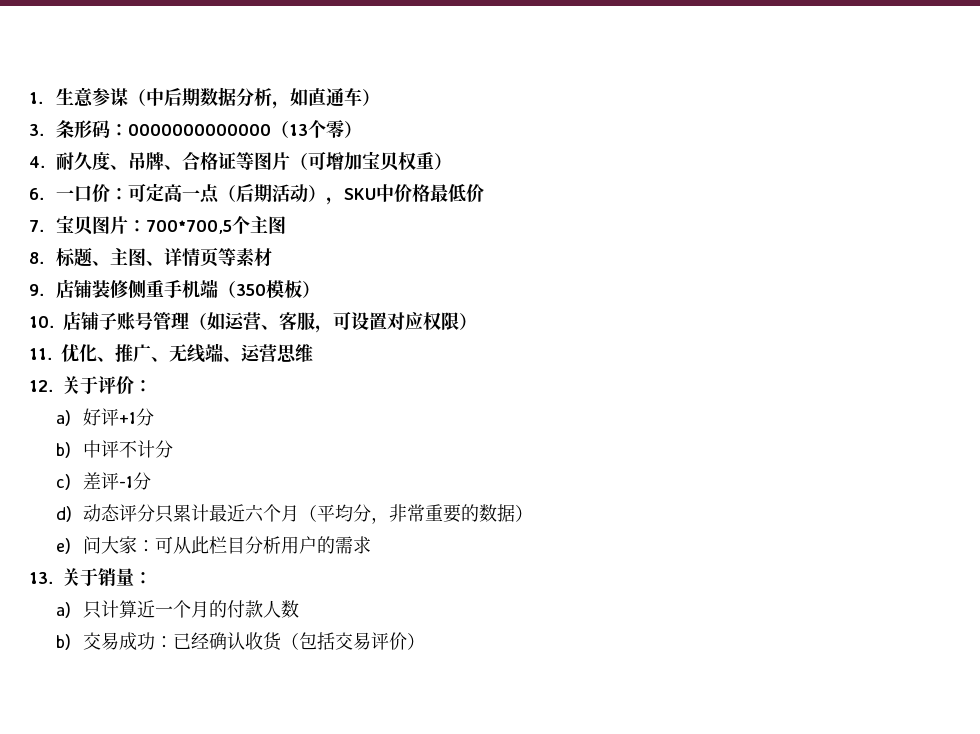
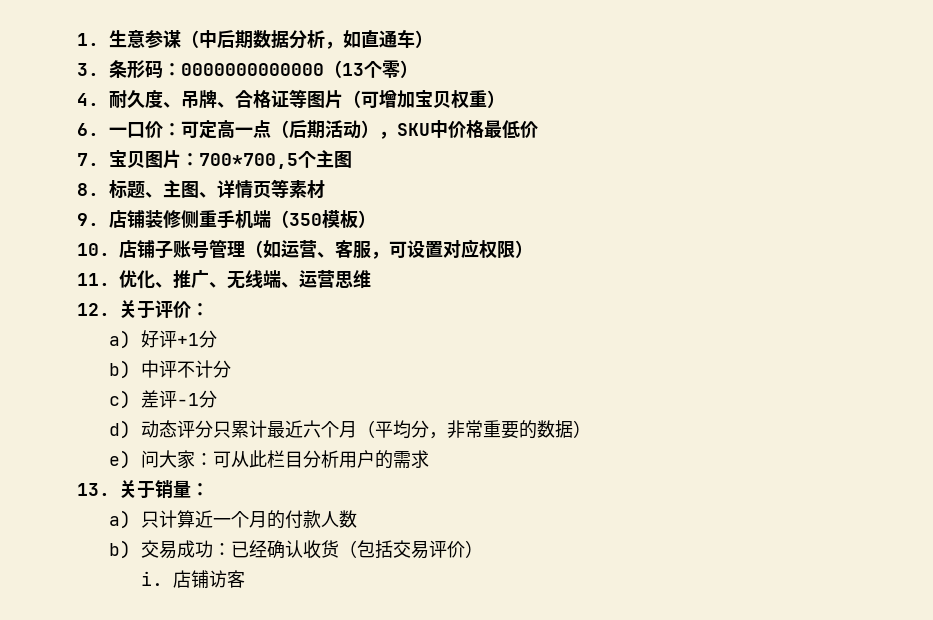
(426, 641) none -> [140,570,245,588] // i.店铺访客

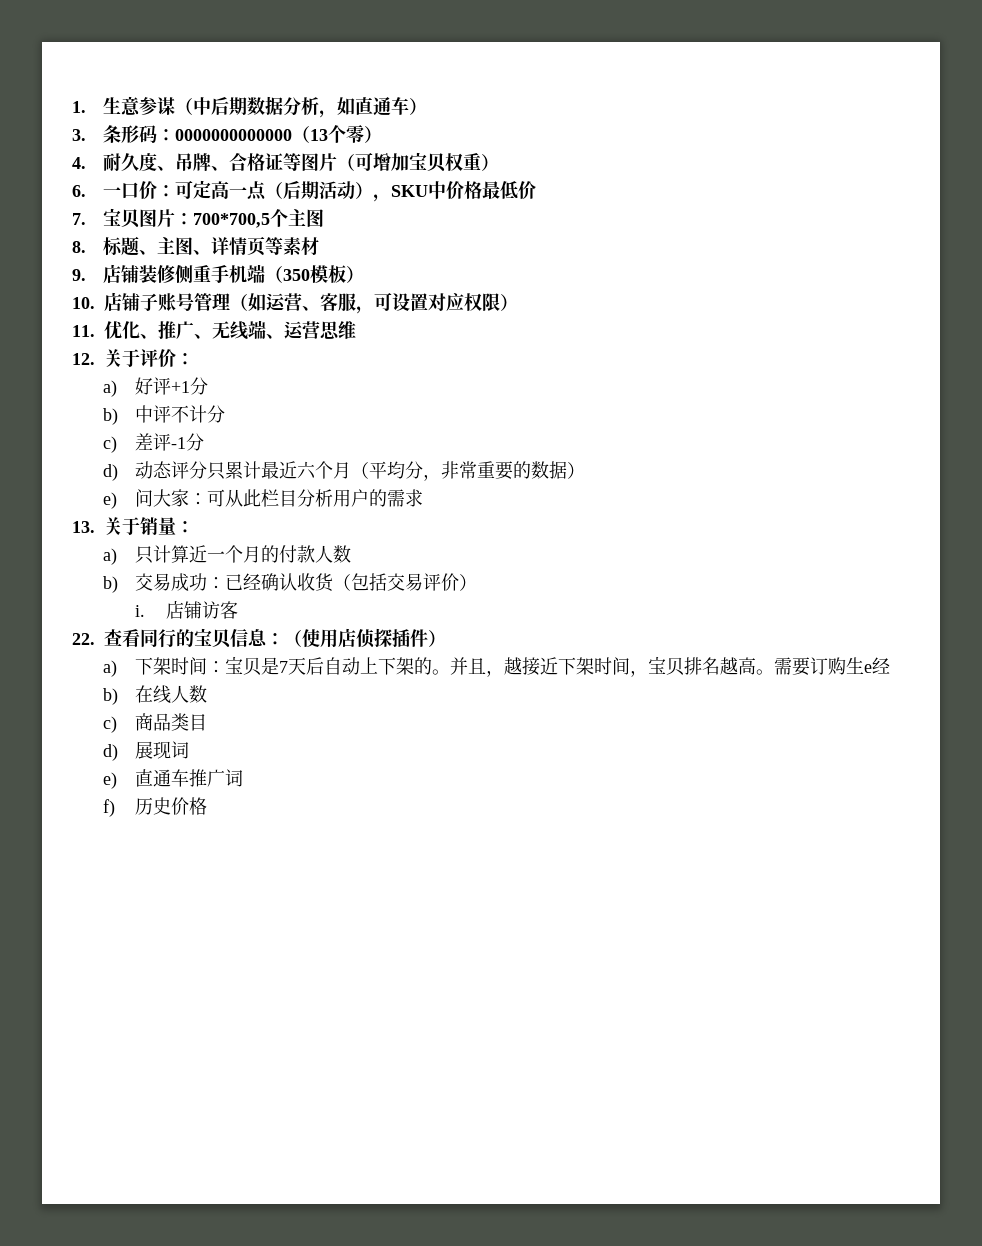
(245, 579) none -> [72,628,446,648] [103,656,890,677] [103,685,207,705] [103,713,207,733] [103,741,189,761] [103,769,243,789] [103,797,207,817] // 22.查看同行的宝贝信息：（使用店侦探插件） // a)下架时间：宝贝是7天后自动上下架的。并且，越接近下架时间，宝贝排名越高。需要订购生e经 // b)在线人数 // c)商品类目 // d)展现词 // e)直通车推广词 // f)历史价格

